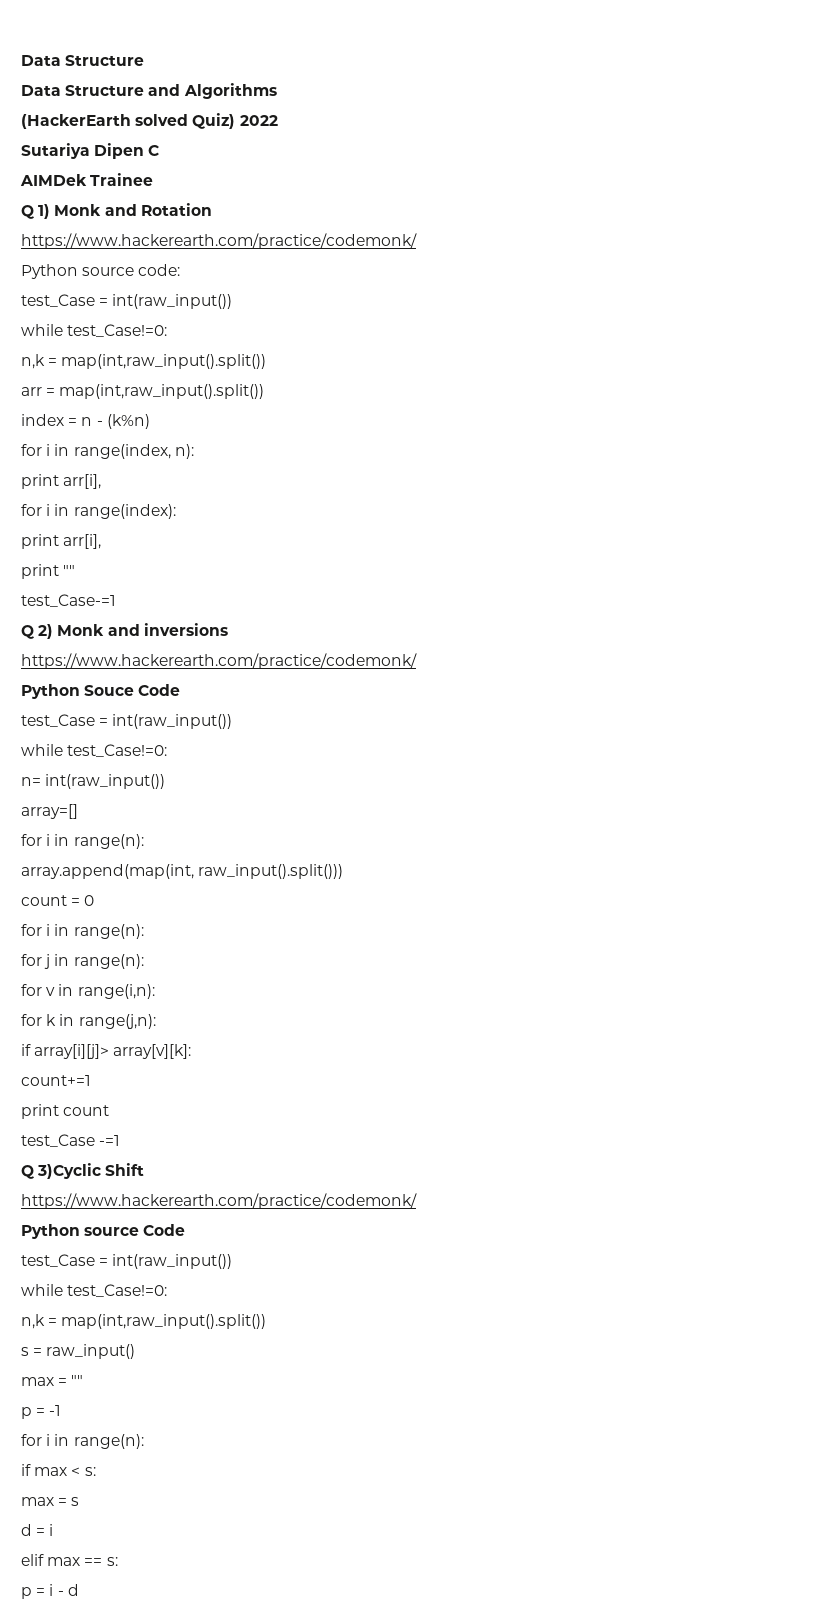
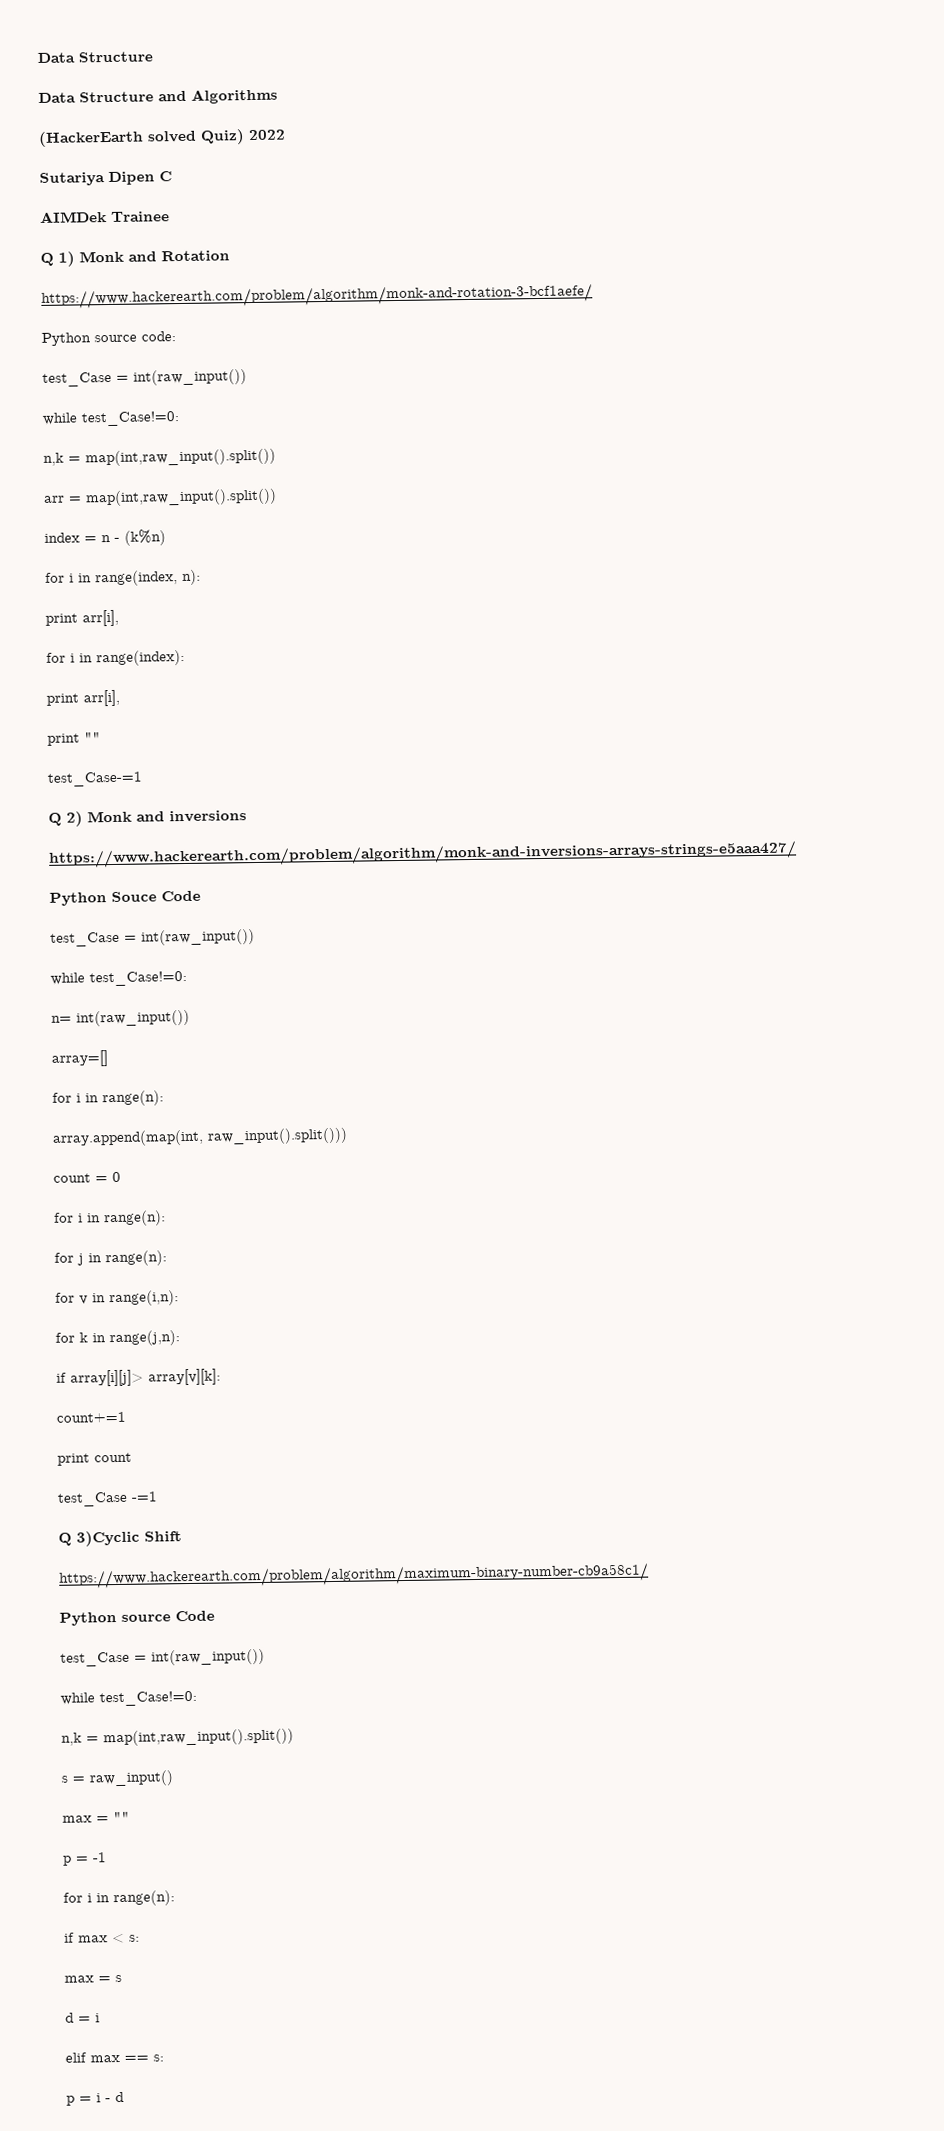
[21,233,417,249] https://www.hackerearth.com/practice/codemonk/ -> [41,283,593,309] https://www.hackerearth.com/problem/algorithm/monk-and-rotation-3-bcf1aefe/
[21,653,417,669] https://www.hackerearth.com/practice/codemonk/ -> [48,840,797,868] https://www.hackerearth.com/problem/algorithm/monk-and-inversions-arrays-strings-e5aaa427/
[21,1193,417,1209] https://www.hackerearth.com/practice/codemonk/ -> [59,1562,649,1589] https://www.hackerearth.com/problem/algorithm/maximum-binary-number-cb9a58c1/

